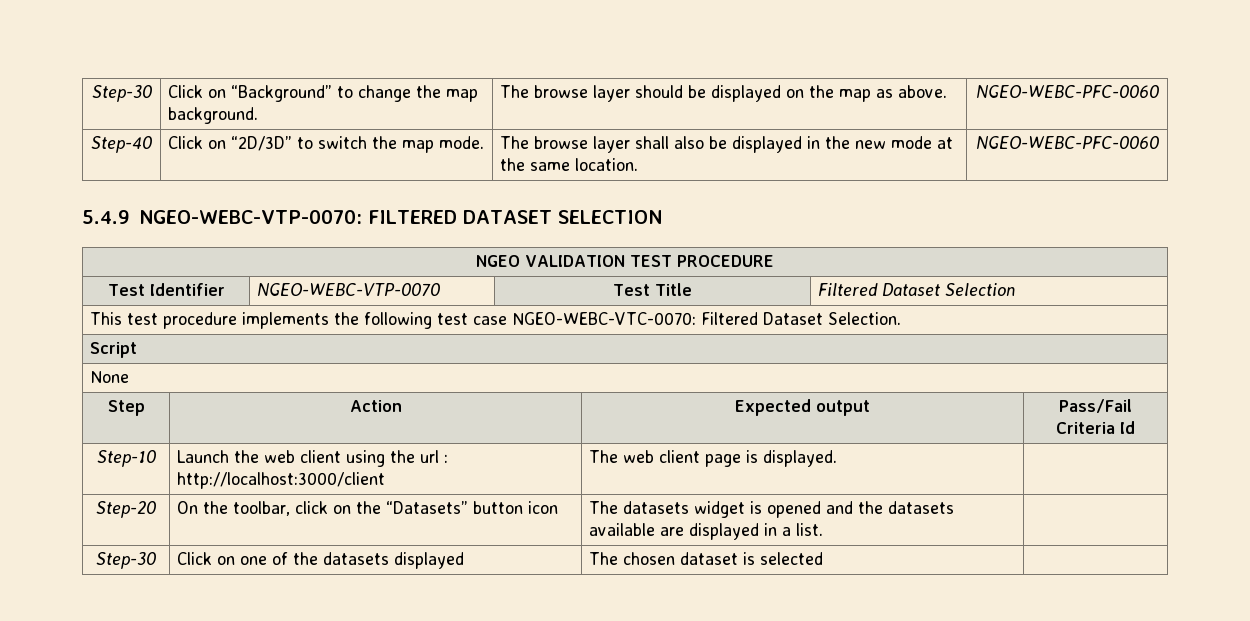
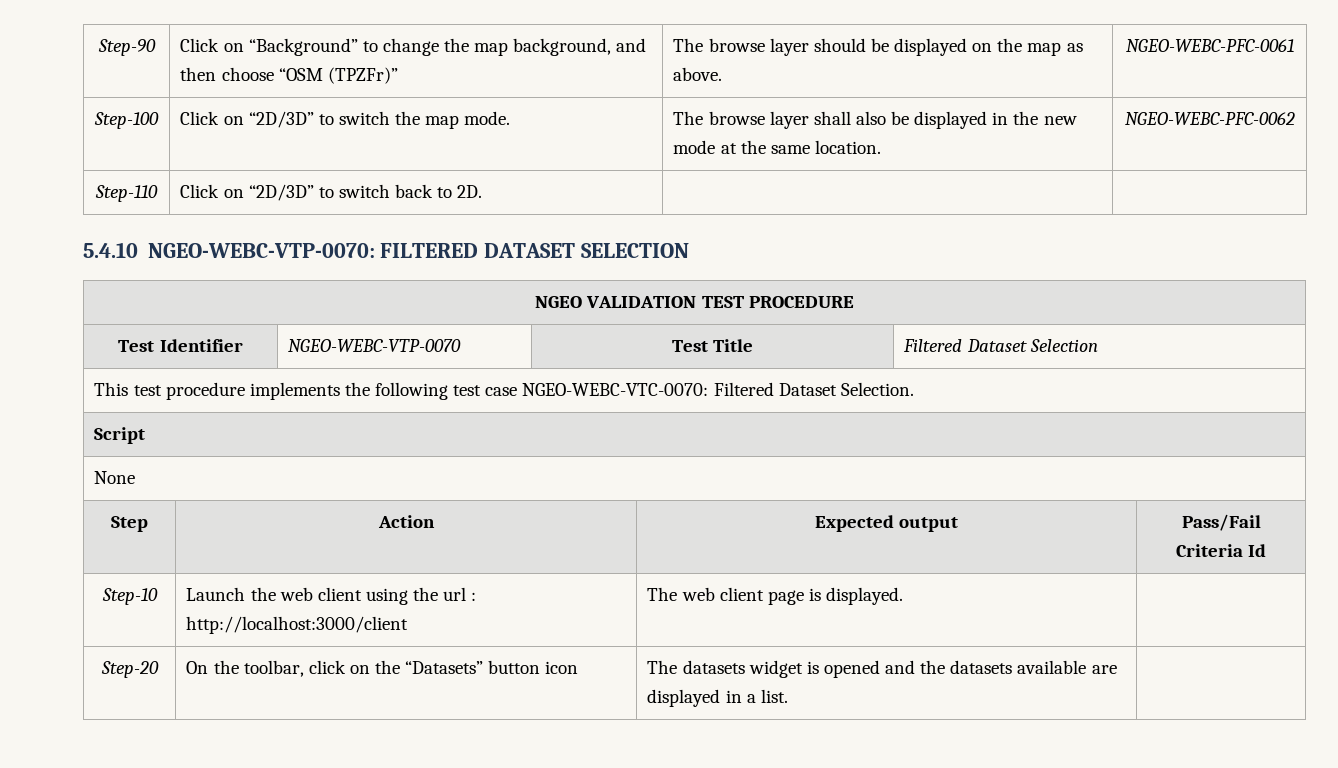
[91,85,152,102] Step-30 -> [97,39,156,56] Step-90
[168,107,259,124] background. -> [513,38,647,56] [180,67,398,84] background, and then choose “OSM (TPZFr)”
[975,85,1159,98] [91,136,152,153] NGEO-WEBC-PFC-0060 // Step-40 -> [1125,39,1294,52] [94,112,159,129] NGEO-WEBC-PFC-0061 // Step-100
[975,136,1159,149] [82,210,130,224] NGEO-WEBC-PFC-0060 // 5.4.9 -> [1124,112,1295,125] [95,185,158,202] [180,184,483,201] [83,242,138,258] NGEO-WEBC-PFC-0062 // Step-110 | Click on “2D/3D” to switch back to 2D. | | // 5.4.10
[96,552,156,569] [177,552,465,569] [589,552,824,565] // Step-30 | Click on one of the datasets displayed | The chosen dataset is selected | -> (788, 696) none

